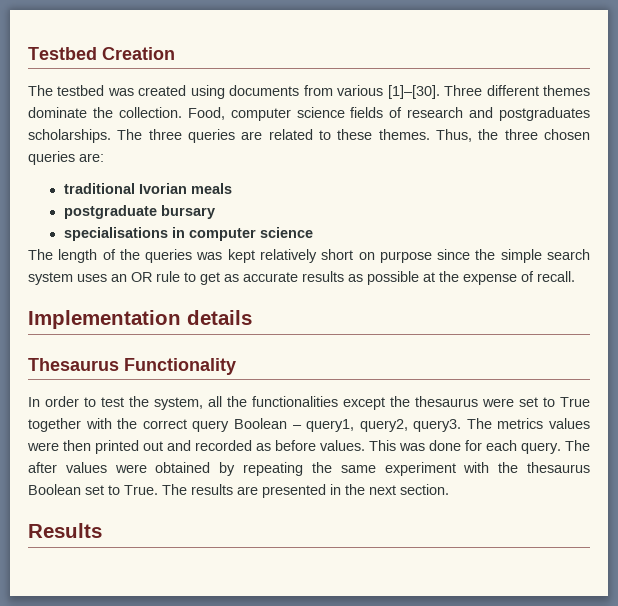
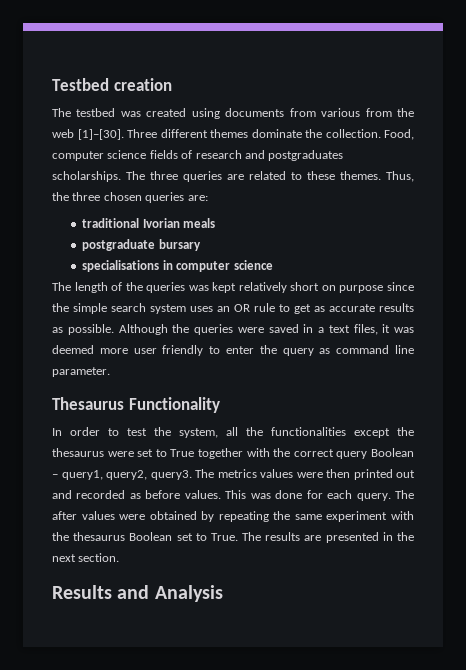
[102,47,175,60] Creation -> [113,78,172,91] creation
(384, 90) none -> [365,108,415,117] [52,129,74,138] from the web
[367,271,575,285] [28,310,252,329] possible at the expense of recall. // Implementation details -> [67,324,414,335] [52,345,415,356] [52,367,110,377] possible. Although the queries were saved in a text files, it was deemed more user friendly to enter the query as command line parameter.
(102, 530) none -> [117,585,223,602] and Analysis

